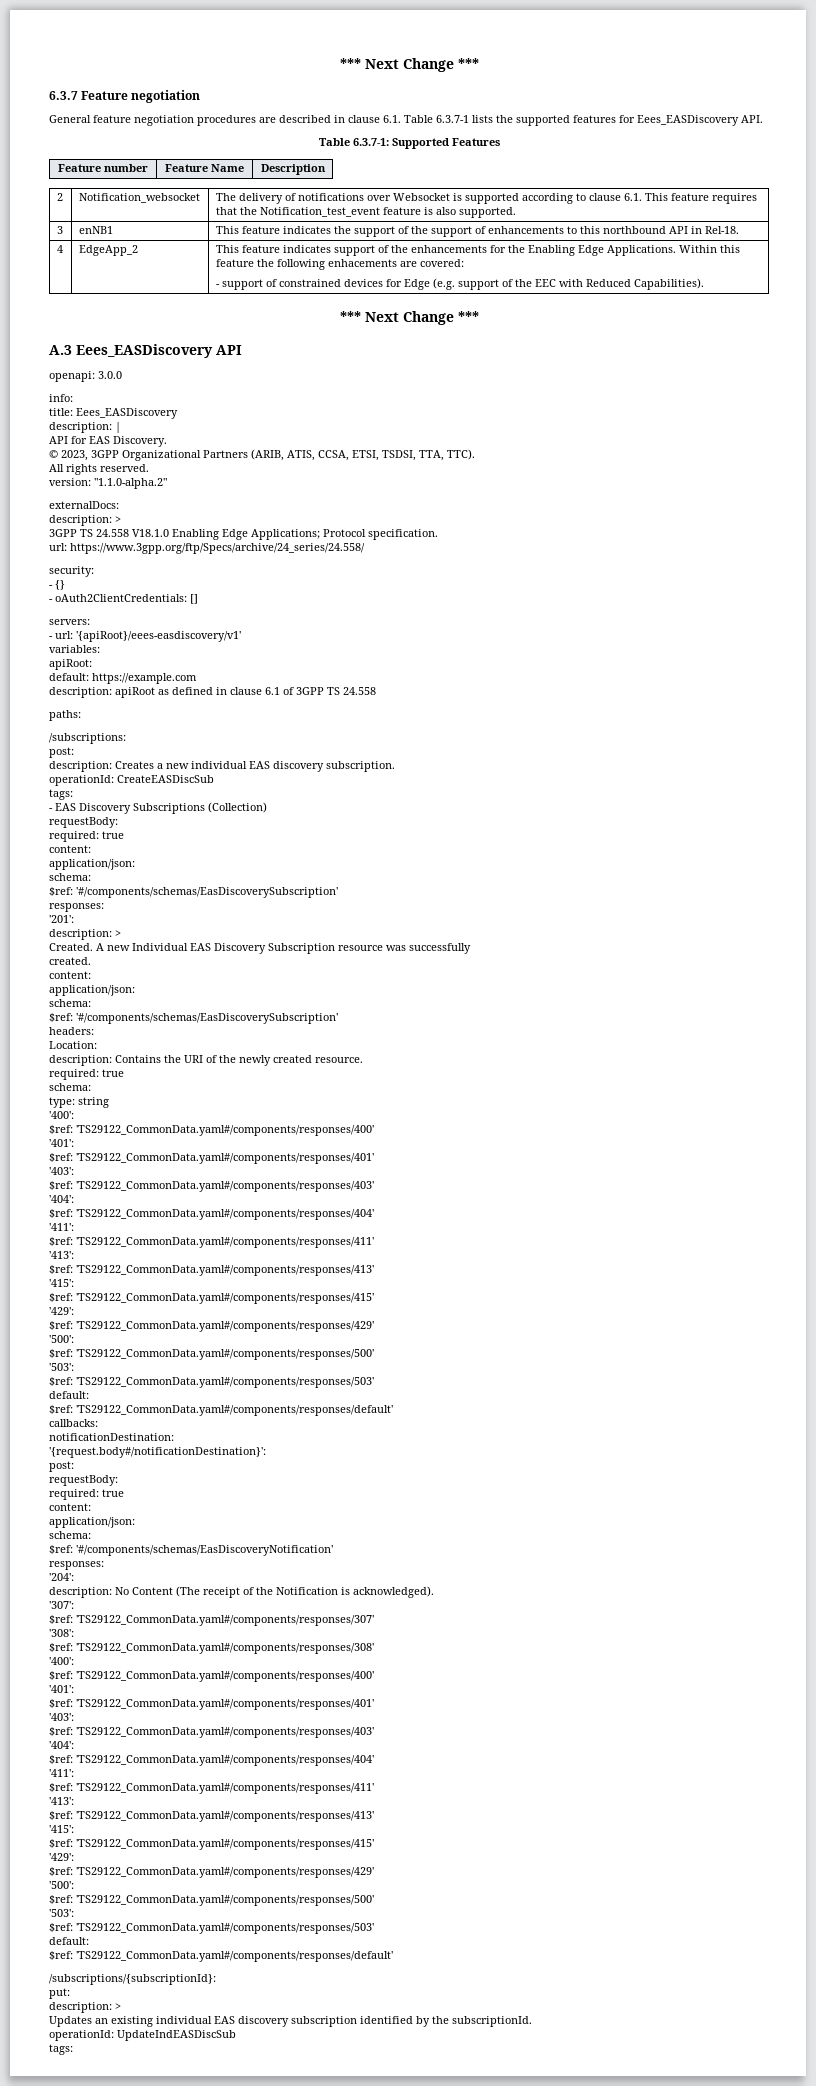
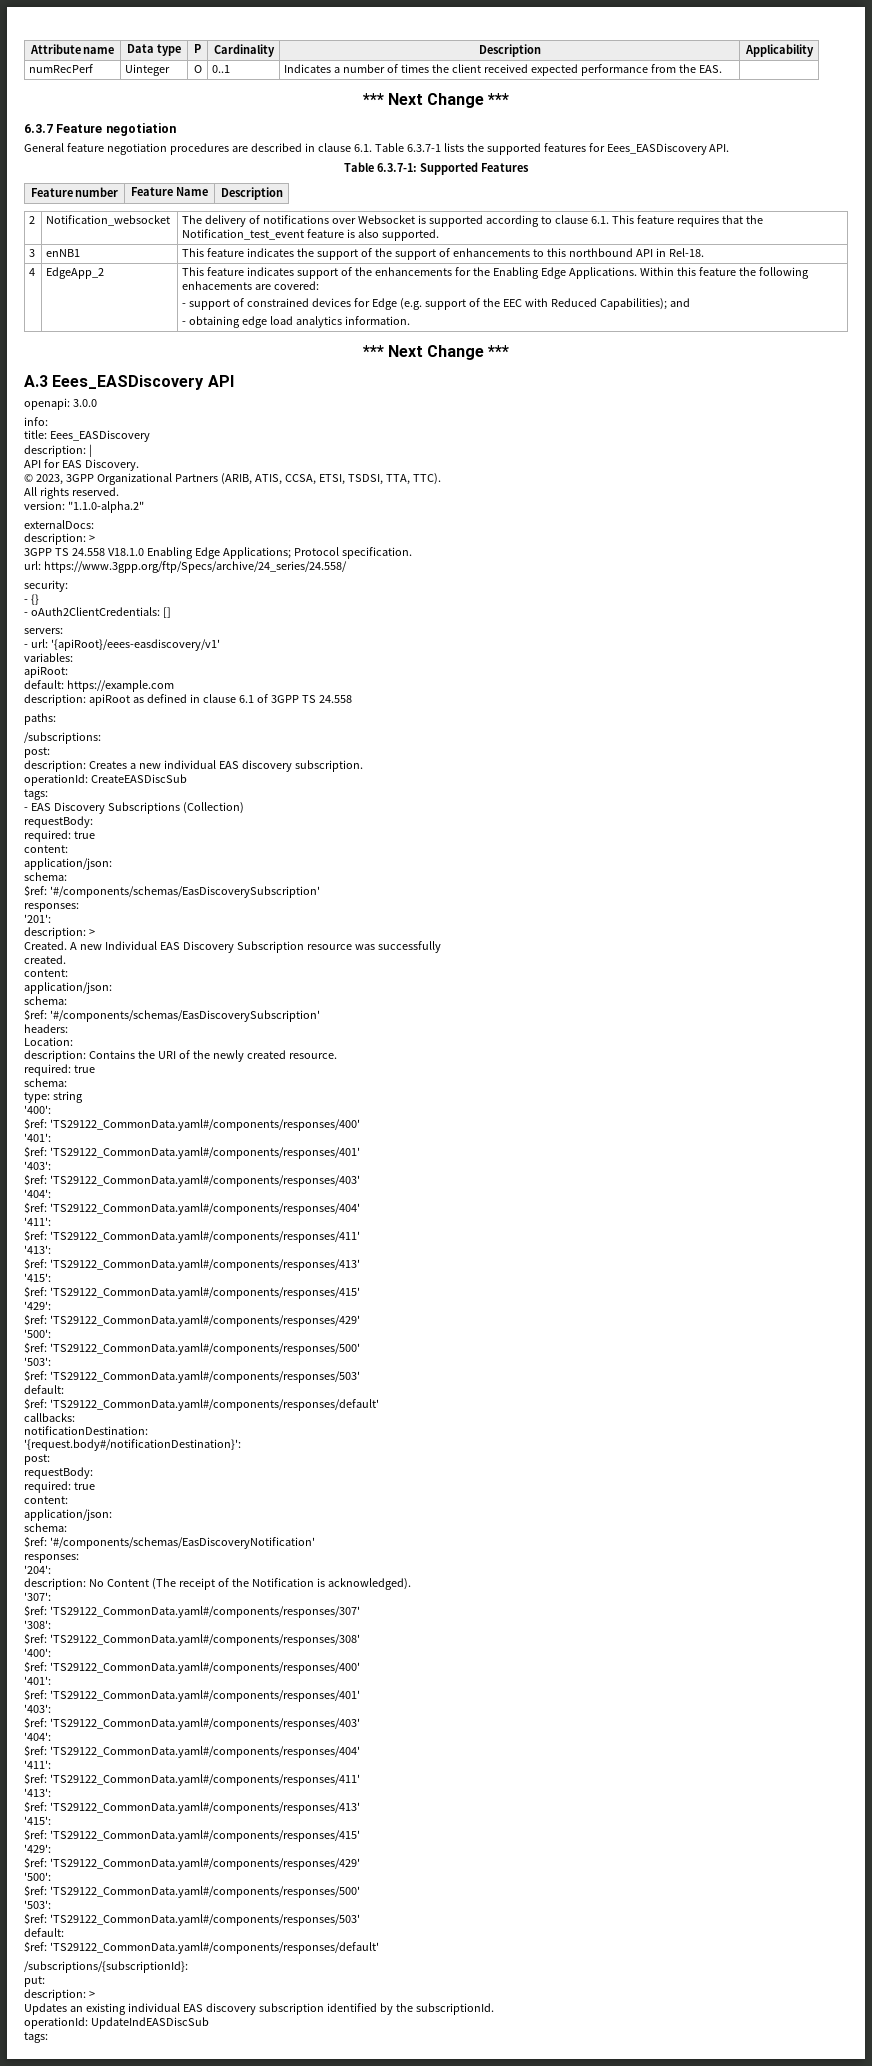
(339, 63) none -> [29,44,115,54] [127,44,181,56] [194,44,201,53] [213,44,275,57] [478,44,541,57] [744,44,814,57] [29,64,94,73] [125,64,171,76] [193,65,202,73] [212,65,231,73] [284,64,723,76] Attribute name | Data type | P | Cardinality | Description | Applicability // numRecPerf | Uinteger | O | 0..1 | Indicates a number of times the client received expected performance from the EAS. | //
[633,278,704,290] Capabilities). -> [600,298,690,310] [182,316,411,328] Capabilities); and // - obtaining edge load analytics information.

